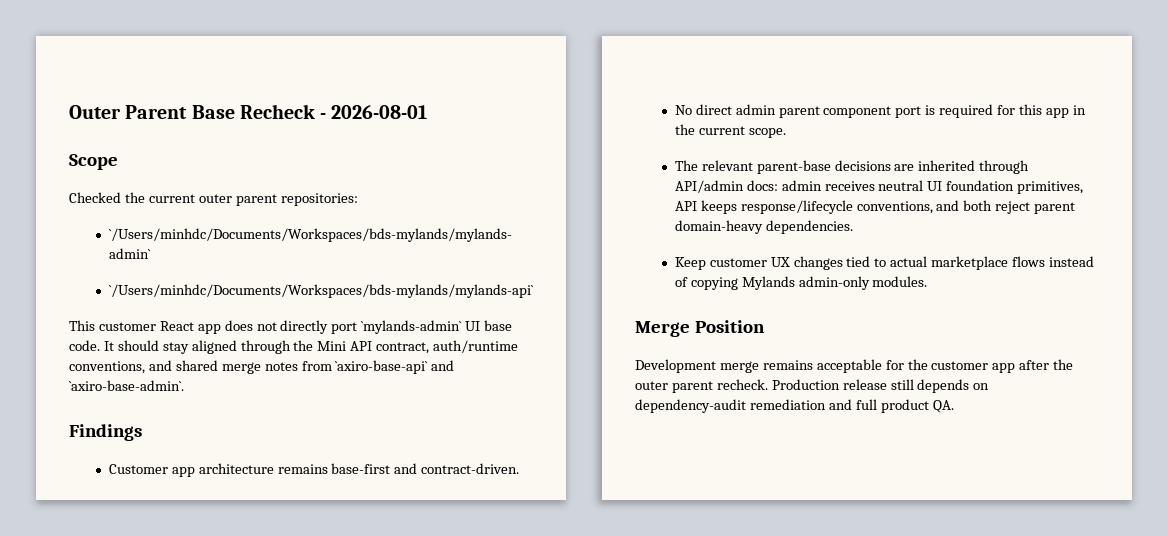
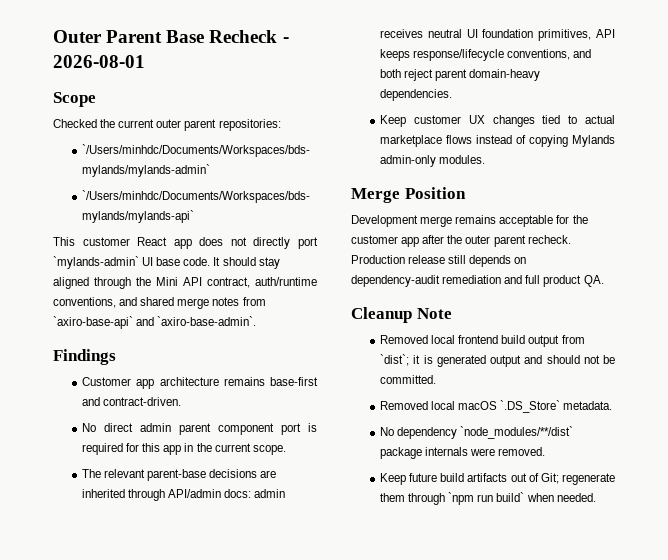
(954, 406) none -> [351,307,452,323] [380,335,585,347] [380,354,615,367] [380,375,437,384] [380,400,613,413] [380,426,574,439] [380,447,546,459] [380,473,615,485] [380,492,596,505] // Cleanup Note // Removed local frontend build output from `dist`; it is generated output and should not be committed. // Removed local macOS `.DS_Store` metadata. // No dependency `node_modules/**/dist` package internals were removed. // Keep future build artifacts out of Git; regenerate them through `npm run build` when needed.

